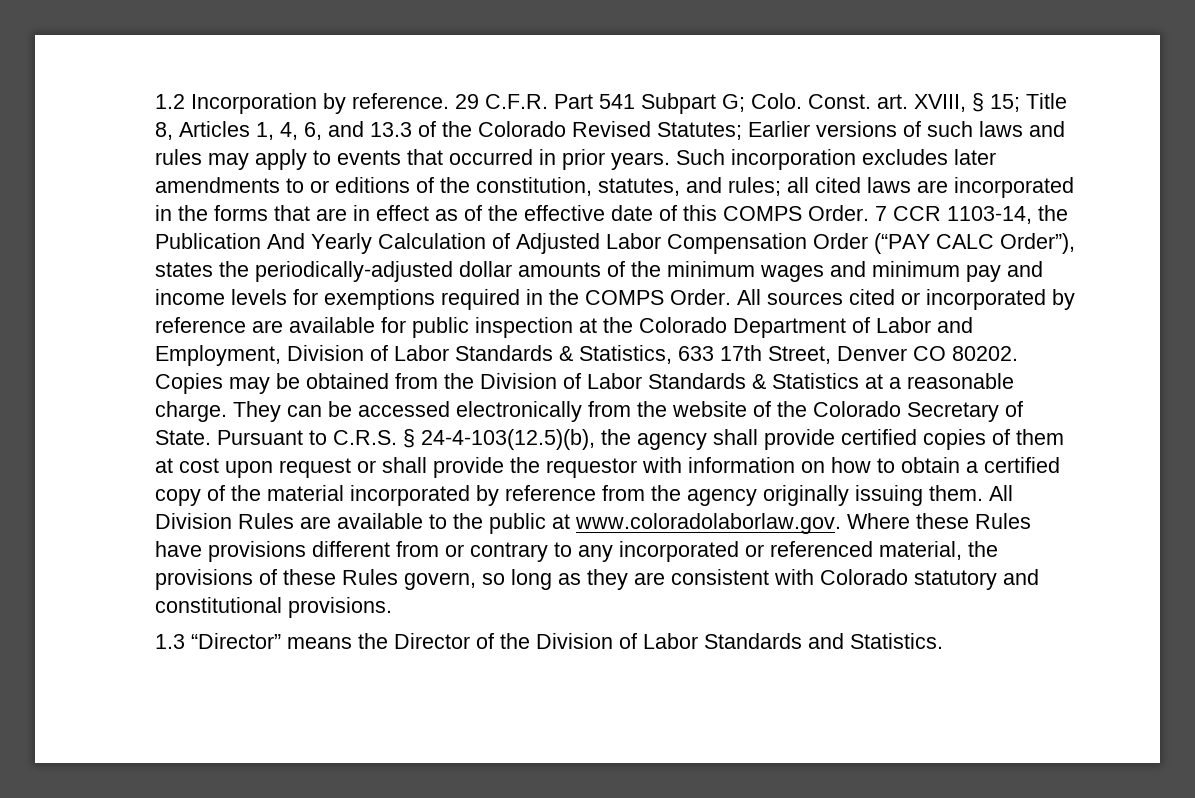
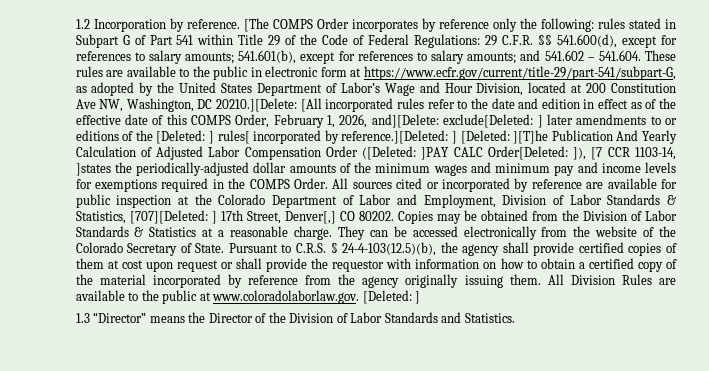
[455,93,1068,114] [155,121,1066,140] [155,149,997,170] [155,177,1075,198] [155,205,348,221] 29 C.F.R. Part 541 Subpart G; Colo. Const. art. XVIII, § 15; Title 8, Articles 1, 4, 6, and 13.3 of the Colorado Revised Statutes; Earlier versions of such laws and rules may apply to events that occurred in prior years. Such incorporation excludes later amendments to or editions of the constitution, statutes, and rules; all cited laws are incorporated in the forms that are -> [243,18,677,32] [75,34,677,48] [75,50,677,64] [75,66,676,80] [75,82,676,96] [75,98,580,112] [The COMPS Order incorporates by reference only the following: rules stated in Subpart G of Part 541 within Title 29 of the Code of Federal Regulations: 29 C.F.R. §§ 541.600(d), except for references to salary amounts; 541.601(b), except for references to salary amounts; and 541.602 – 541.604. These rules are available to the public in electronic form at https://www.ecfr.gov/current/title-29/part-541/subpart-G, as adopted by the United States Department of Labor’s Wage and Hour Division, located at 200 Constitution Ave NW, Washington, DC 20210.][Delete: [All incorporated rules refer to the date and edition
[808,205,1069,224] Order. 7 CCR 1103-14, the -> [235,114,677,128] [75,130,549,144] Order, February 1, 2026, and][Delete: exclude[Deleted: ] later amendments to or editions of the [Deleted: ] rules[ incorporated by reference.][Deleted: ] [Deleted: ][T]he
[874,233,1076,254] [155,262,214,277] (“PAY CALC Order”), states -> [362,146,676,160] [75,163,111,176] ([Deleted: ]PAY CALC Order[Deleted: ]), [7 CCR 1103-14, ]states
[678,346,715,361] 633 -> [129,210,217,224] [707][Deleted: ]
[837,346,908,361] Denver -> [284,211,336,224] Denver[,]
[847,513,1032,529] [155,541,999,562] [155,569,1040,590] [155,597,393,618] Where these Rules have provisions different from or contrary to any incorporated or referenced material, the provisions of these Rules govern, so long as they are consistent with Colorado statutory and constitutional provisions. -> [362,290,421,304] [Deleted: ]

